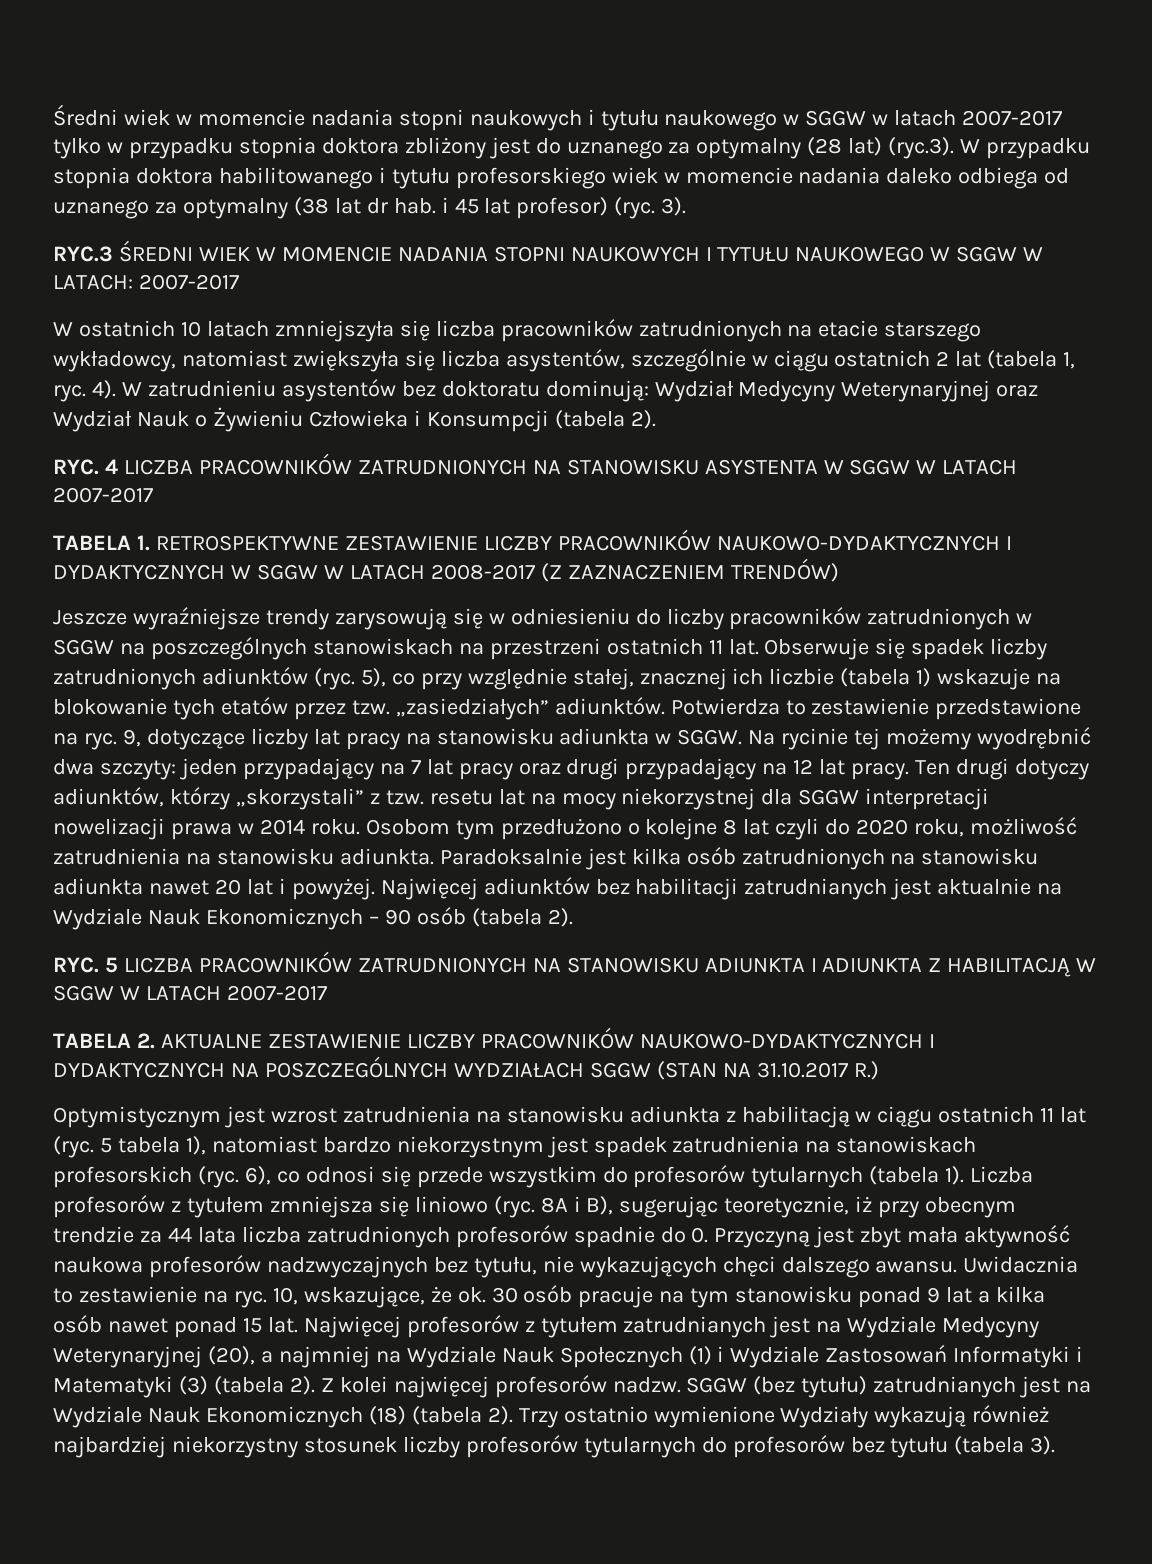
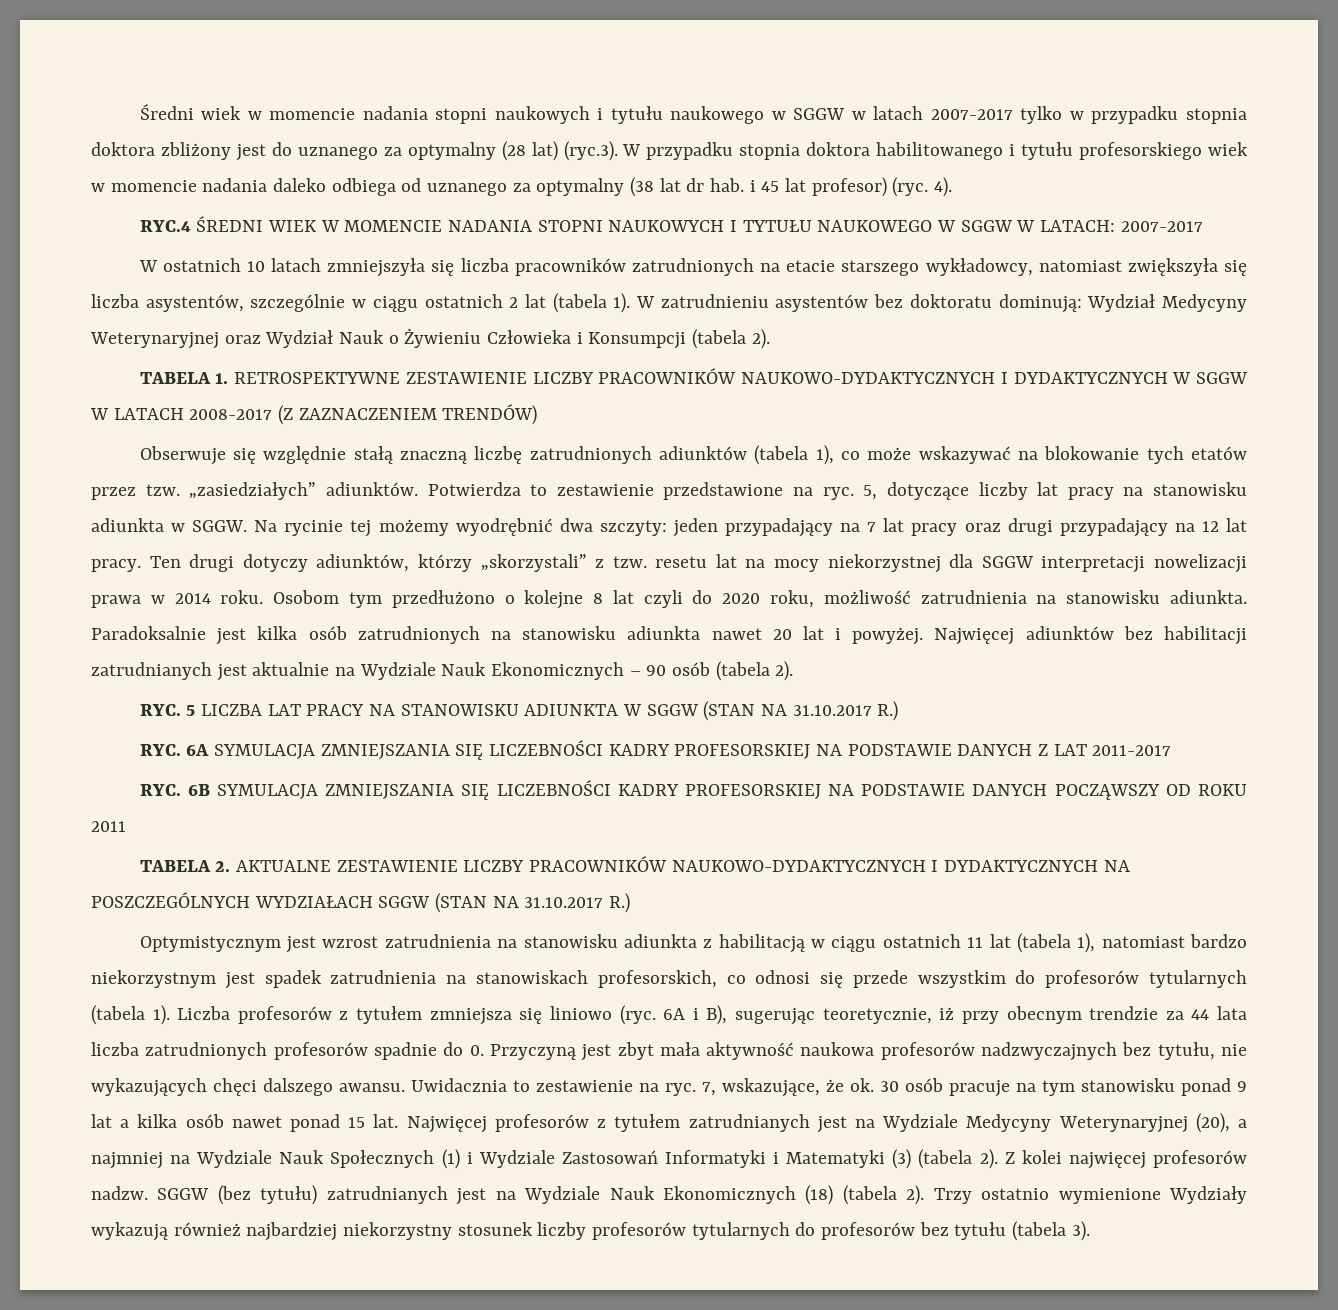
[661,197,687,216] [53,246,113,262] 3). // RYC.3 -> [934,177,953,197] [139,220,191,232] 4). // RYC.4
[1063,352,1076,369] [53,380,116,402] 1, ryc. 4). -> [613,293,631,313] 1).
[53,453,1018,475] [53,487,153,503] // RYC. 4 LICZBA PRACOWNIKÓW ZATRUDNIONYCH NA STANOWISKU ASYSTENTA W SGGW W LATACH 2007-2017 -> (770, 339) none
[53,607,1033,630] [53,637,1048,660] [53,667,1031,690] Jeszcze wyraźniejsze trendy zarysowują się w odniesieniu do liczby pracowników zatrudnionych w SGGW na poszczególnych stanowiskach na przestrzeni ostatnich 11 lat. Obserwuje się spadek liczby zatrudnionych adiunktów (ryc. 5), co przy względnie stałej, znacznej ich liczbie (tabela 1) wskazuje -> [139,445,1011,465] Obserwuje się względnie stałą znaczną liczbę zatrudnionych adiunktów (tabela 1), co może wskazywać
[122,729,141,747] 9, -> [863,485,878,500] 5,
[198,951,527,973] PRACOWNIKÓW ZATRUDNIONYCH -> [267,704,365,716] LAT PRACY
[810,957,1097,977] [53,985,327,1001] I ADIUNKTA Z HABILITACJĄ W SGGW W LATACH 2007-2017 -> [622,701,899,721] [139,740,1172,760] [139,780,1248,800] [91,821,126,832] W SGGW (STAN NA 31.10.2017 R.) // RYC. 6A SYMULACJA ZMNIEJSZANIA SIĘ LICZEBNOŚCI KADRY PROFESORSKIEJ NA PODSTAWIE DANYCH Z LAT 2011-2017 // RYC. 6B SYMULACJA ZMNIEJSZANIA SIĘ LICZEBNOŚCI KADRY PROFESORSKIEJ NA PODSTAWIE DANYCH POCZĄWSZY OD ROKU 2011
[53,1136,180,1158] (ryc. 5 tabela -> [1016,933,1071,953] (tabela
[53,1166,271,1188] profesorskich (ryc. 6), -> [597,970,717,988] profesorskich,
[540,1197,568,1213] 8A -> [663,1008,686,1020] 6A
[272,1287,298,1305] 10, -> [702,1082,716,1096] 7,

